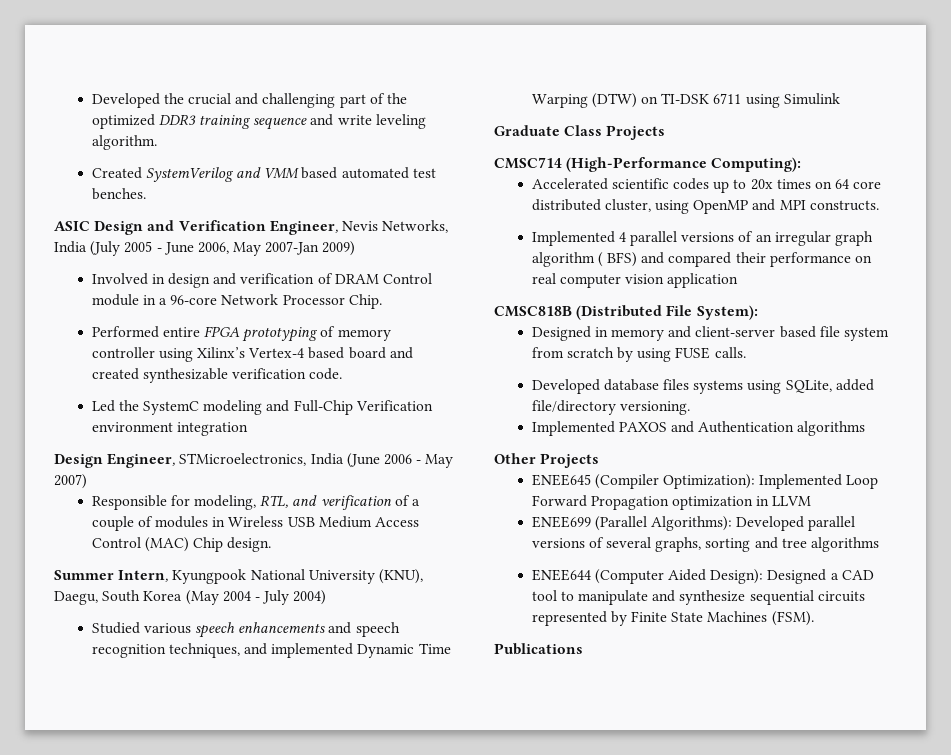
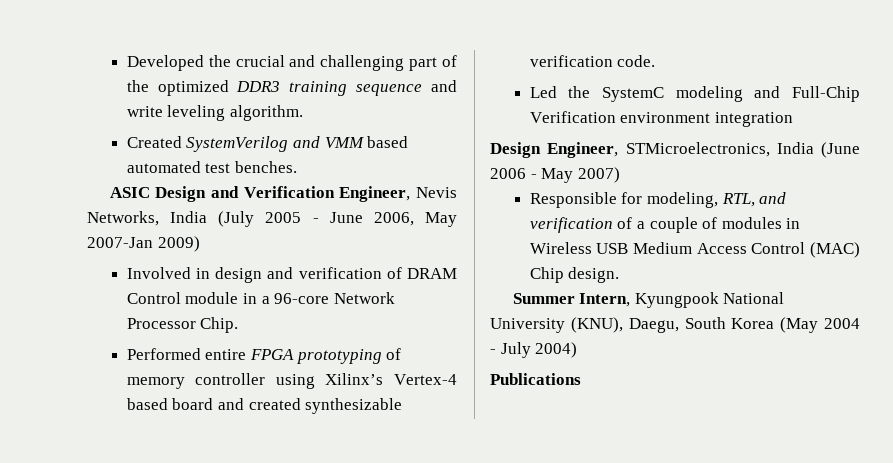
[91,622,400,638] [91,643,451,658] [531,93,840,108] [494,125,666,140] [494,157,802,172] [531,178,882,193] [531,199,879,214] [531,231,873,246] [531,252,872,267] [531,273,739,288] [494,305,758,320] [531,326,889,341] [531,347,746,362] [531,379,874,394] [531,400,690,415] [531,421,866,436] [494,453,600,468] [531,474,879,489] [531,495,812,510] [531,516,856,531] [531,537,879,552] [531,569,874,584] [531,590,865,605] [531,611,814,626] // Studied various speech enhancements and speech recognition techniques, and implemented Dynamic Time Warping (DTW) on TI-DSK 6711 using Simulink // Graduate Class Projects // CMSC714 (High-Performance Computing): // Accelerated scientific codes up to 20x times on 64 core distributed cluster, using OpenMP and MPI constructs. // Implemented 4 parallel versions of an irregular graph algorithm ( BFS) and compared their performance on real computer vision application // CMSC818B (Distributed File System): // Designed in memory and client-server based file system from scratch by using FUSE calls. // Developed database files systems using SQLite, added file/directory versioning. // Implemented PAXOS and Authentication algorithms // Other Projects // ENEE645 (Compiler Optimization): Implemented Loop Forward Propagation optimization in LLVM // ENEE699 (Parallel Algorithms): Developed parallel versions of several graphs, sorting and tree algorithms // ENEE644 (Computer Aided Design): Designed a CAD tool to manipulate and synthesize sequential circuits represented by Finite State Machines (FSM). -> (578, 350) none

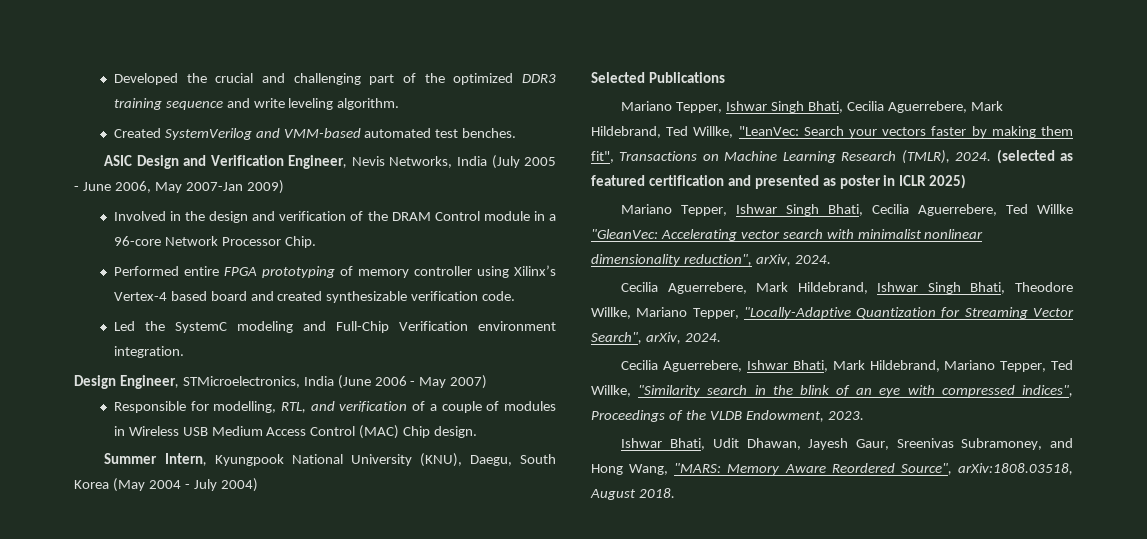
[324,136,409,148] VMM based -> [283,128,361,138] VMM-based
(211, 273) none -> [185,211,206,221] the
(402, 273) none -> [367,211,388,221] the
[714,112,793,127] integration -> [113,346,184,358] integration.
[646,192,718,208] modeling, -> [213,401,277,413] modelling,
(578, 350) none -> [591,72,645,83] Selected
(581, 379) none -> [621,101,1003,113] [591,126,1073,138] [591,149,1073,164] [591,174,967,189] [621,204,1073,216] [591,229,984,241] [591,254,831,266] [621,282,1073,294] [591,307,1074,319] [591,332,721,344] [621,360,1073,372] [591,385,1073,397] [591,410,864,422] [621,438,1073,450] [591,463,1073,475] [590,488,675,500] // Mariano Tepper, Ishwar Singh Bhati, Cecilia Aguerrebere, Mark Hildebrand, Ted Willke, "LeanVec: Search your vectors faster by making them fit", Transactions on Machine Learning Research (TMLR), 2024. (selected as featured certification and presented as poster in ICLR 2025) // Mariano Tepper, Ishwar Singh Bhati, Cecilia Aguerrebere, Ted Willke "GleanVec: Accelerating vector search with minimalist nonlinear dimensionality reduction", arXiv, 2024. // Cecilia Aguerrebere, Mark Hildebrand, Ishwar Singh Bhati, Theodore Willke, Mariano Tepper, "Locally-Adaptive Quantization for Streaming Vector Search", arXiv, 2024. // Cecilia Aguerrebere, Ishwar Bhati, Mark Hildebrand, Mariano Tepper, Ted Willke, "Similarity search in the blink of an eye with compressed indices", Proceedings of the VLDB Endowment, 2023. // Ishwar Bhati, Udit Dhawan, Jayesh Gaur, Sreenivas Subramoney, and Hong Wang, "MARS: Memory Aware Reordered Source", arXiv:1808.03518, August 2018.

